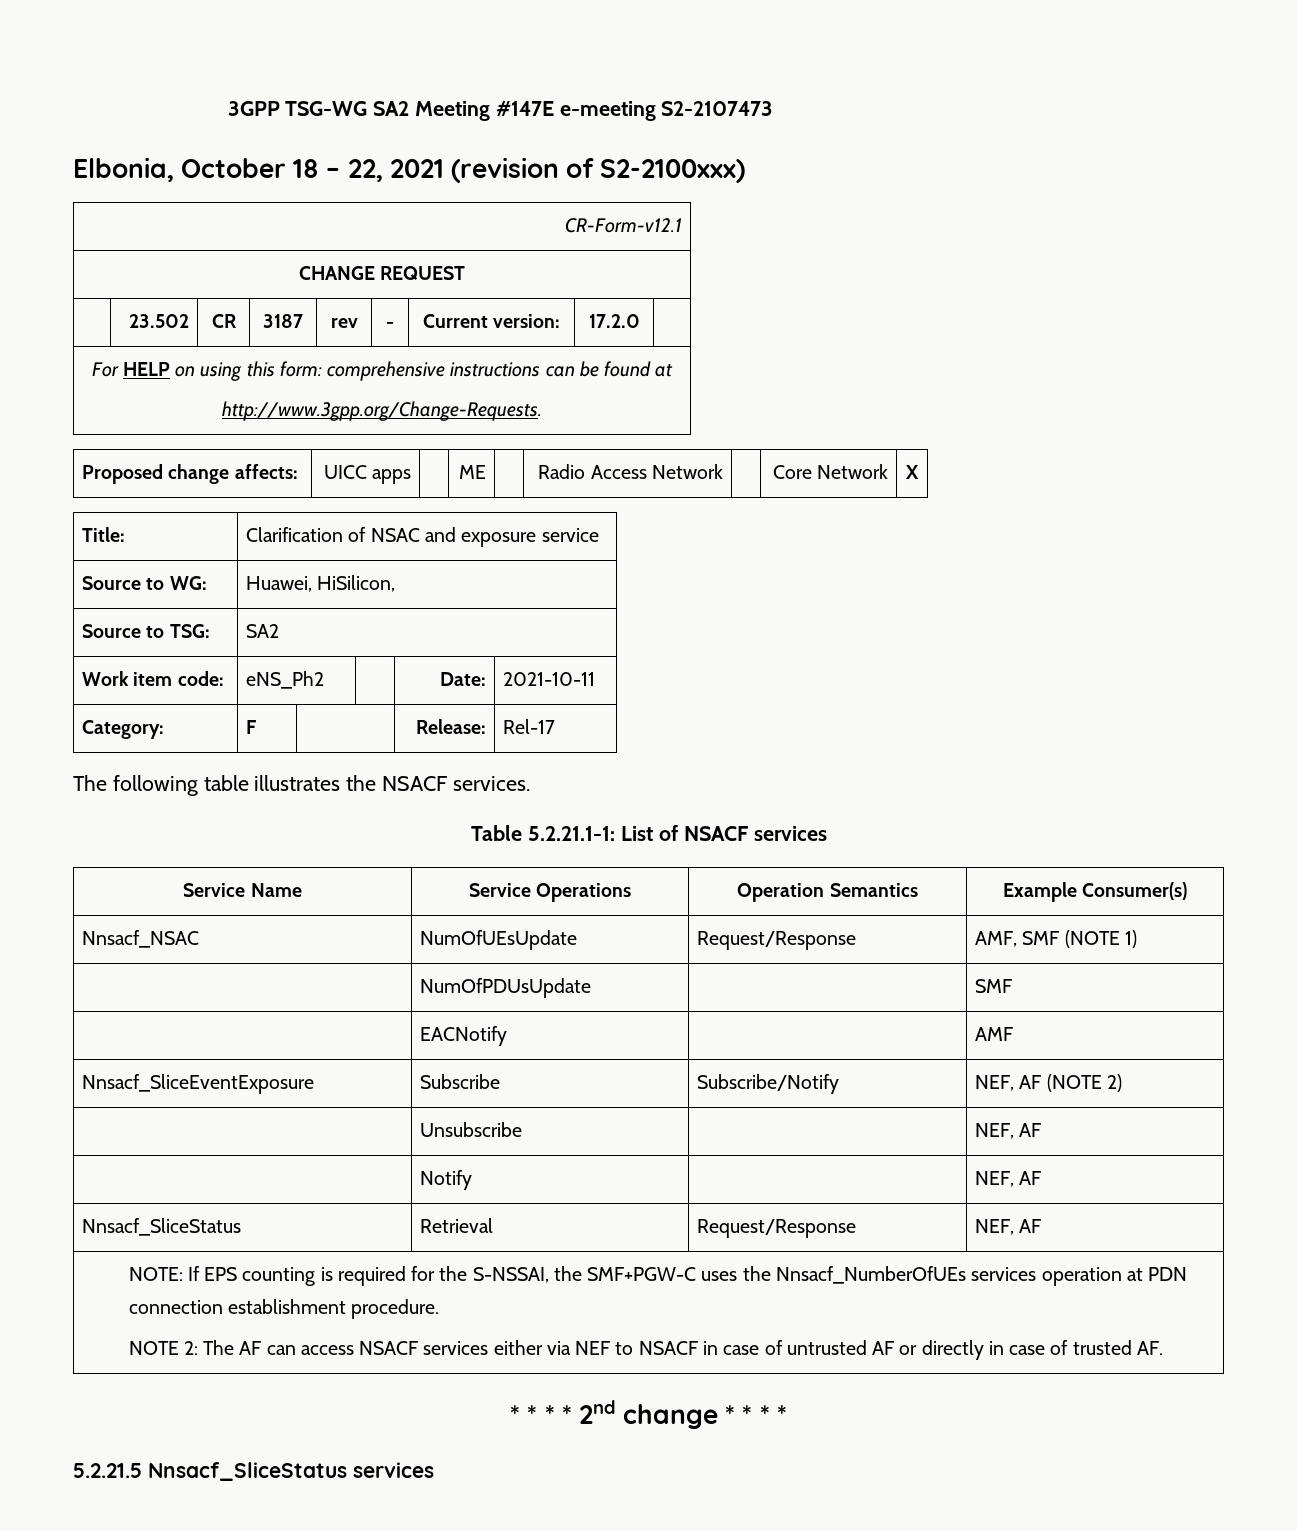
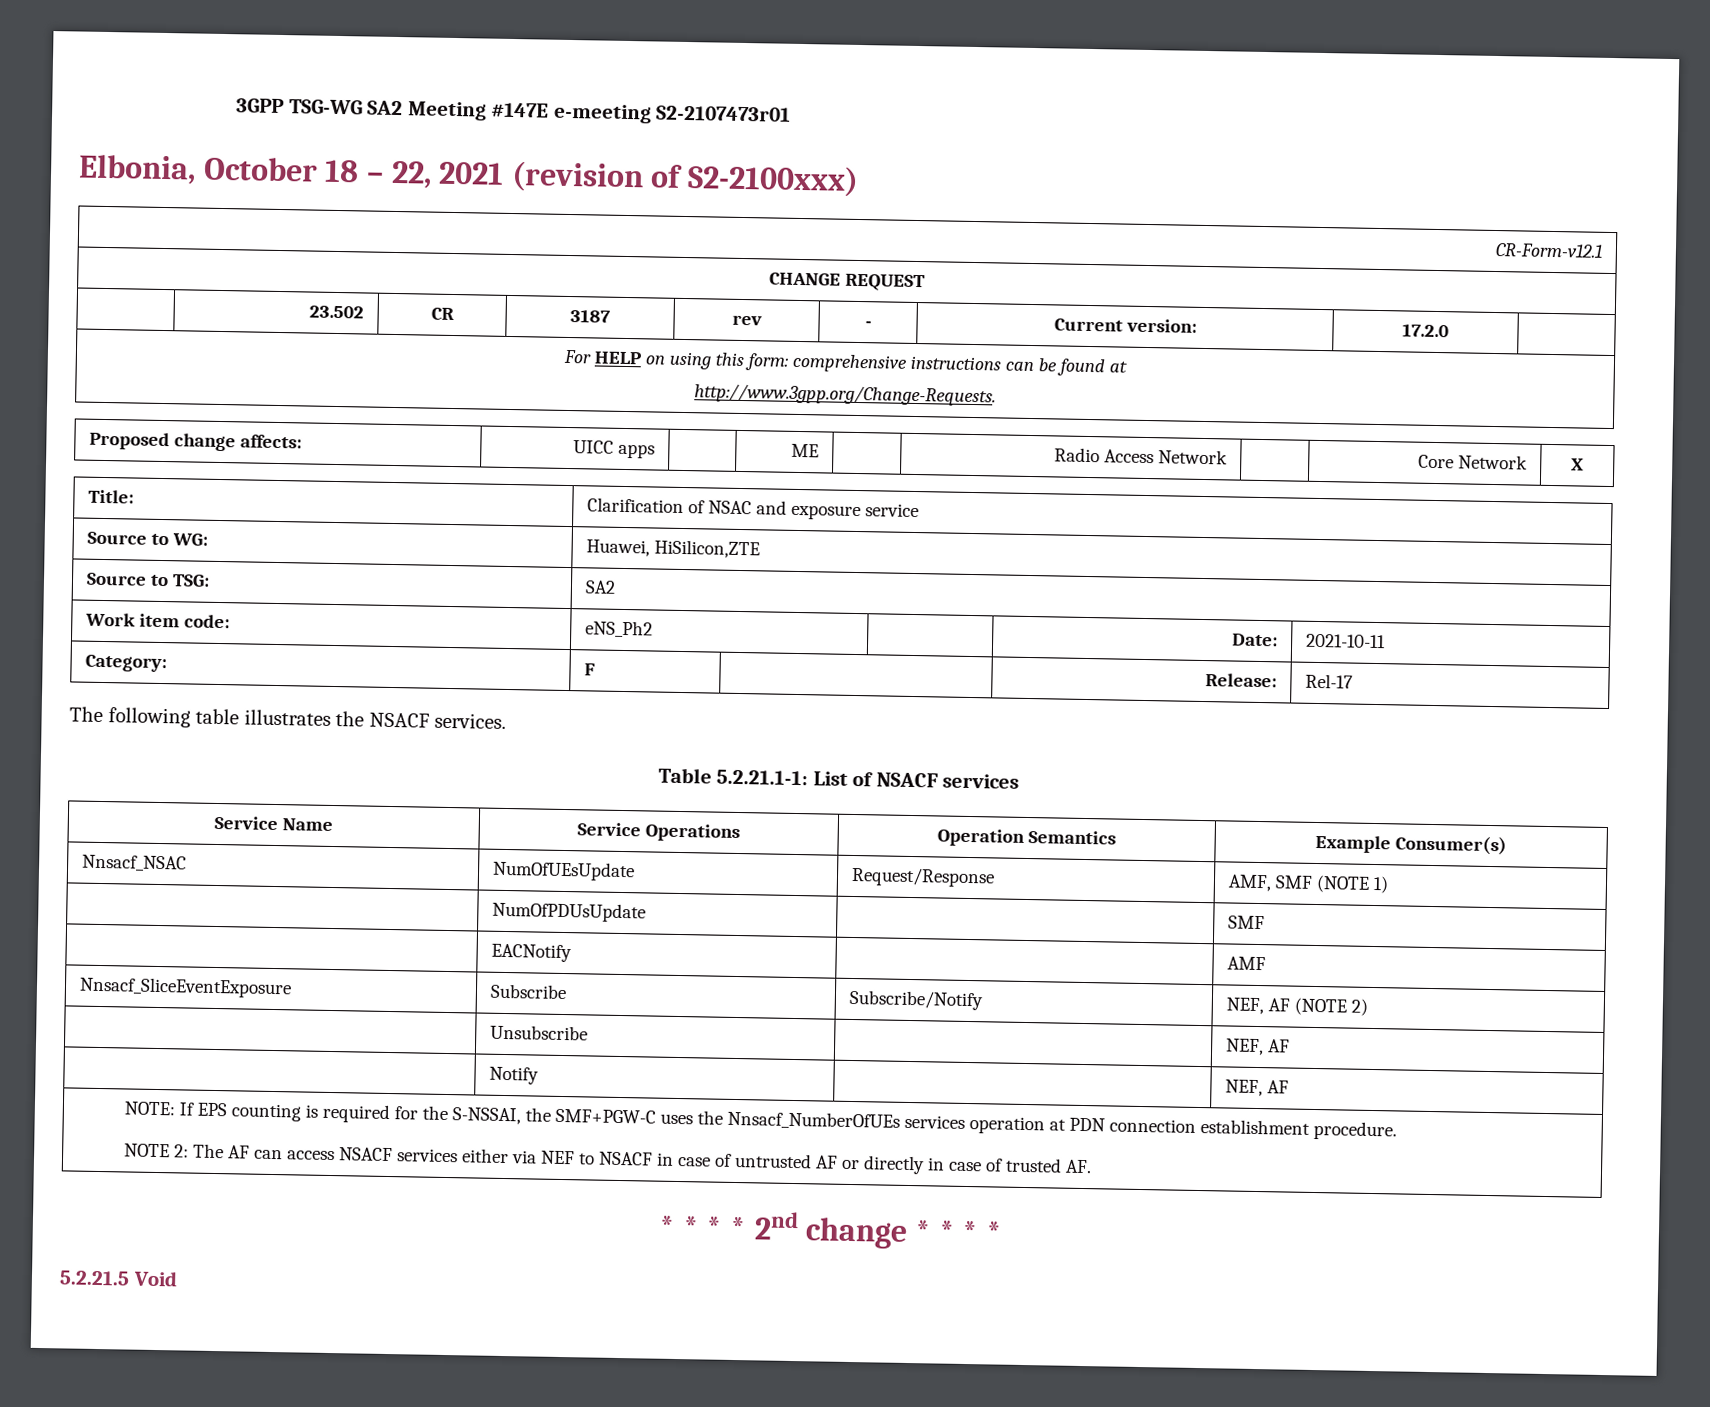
[661,101,774,116] S2-2107473 -> [656,105,792,122] S2-2107473r01
[317,575,396,592] HiSilicon, -> [654,539,761,559] HiSilicon,ZTE
[82,1218,242,1236] [420,1218,494,1233] [697,1219,857,1238] [975,1219,1042,1235] // Nnsacf_SliceStatus | Retrieval | Request/Response | NEF, AF -> (1290, 1087) none
[148,1462,434,1481] Nnsacf_SliceStatus services -> [132,1270,178,1287] Void

